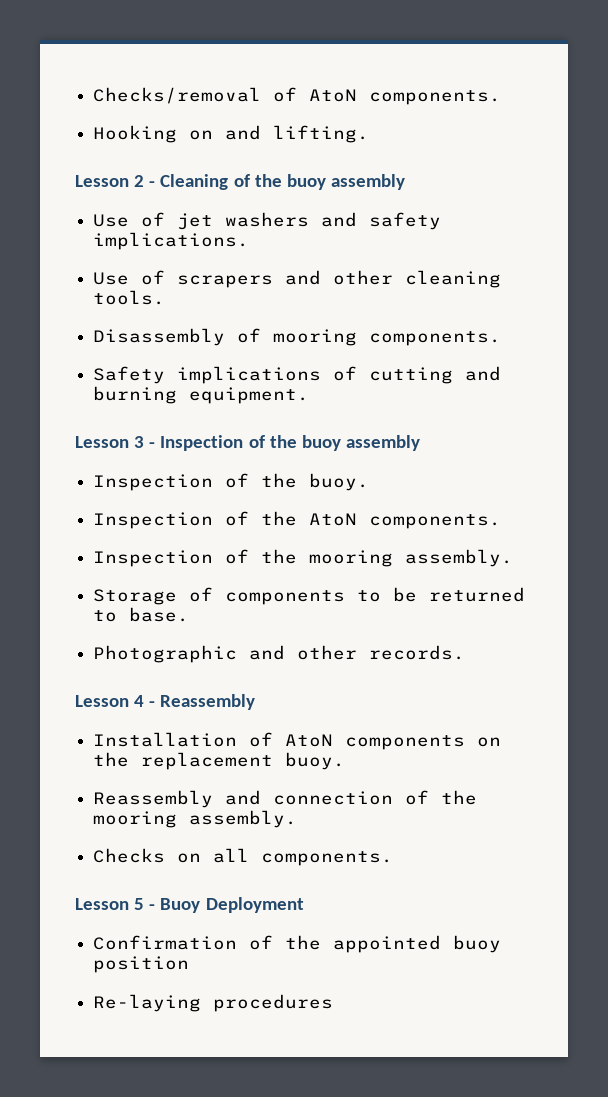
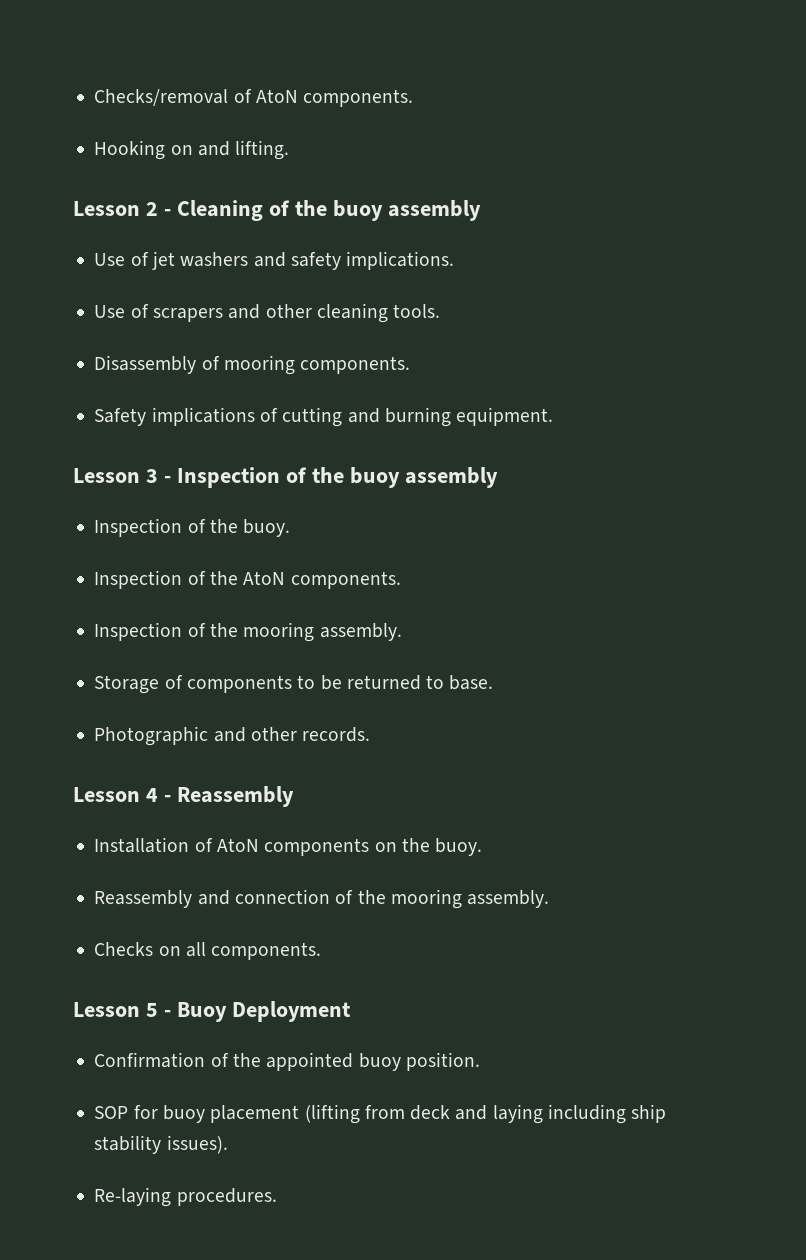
[141,752,274,770] replacement -> (430, 845) none
[93,956,190,973] position -> [405,1052,480,1071] [94,1104,667,1124] [94,1135,228,1154] position. // SOP for buoy placement (lifting from deck and laying including ship stability issues).
[213,994,334,1012] procedures -> [176,1188,277,1206] procedures.

